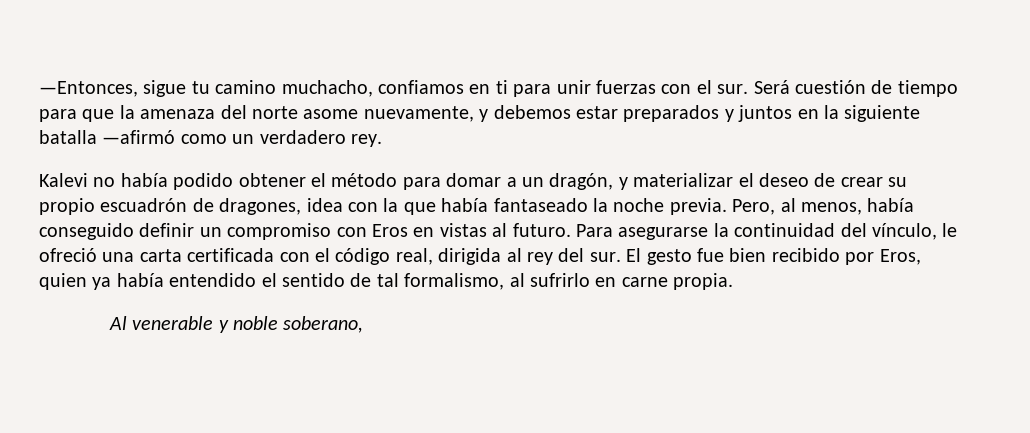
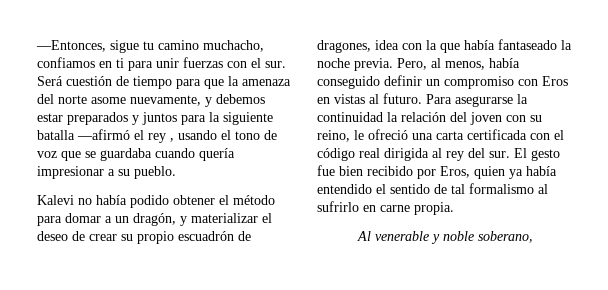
[797,109,819,119] en -> [181,115,206,125] para
[180,130,382,147] como un verdadero rey. -> [134,130,277,143] [37,148,235,161] [37,166,176,179] el rey , usando el tono de voz que se guardaba cuando quería impresionar a su pueblo.
[840,223,937,240] del vínculo, -> [387,112,542,125] [317,130,350,142] la relación del joven con su reino,
[395,248,433,265] real, -> [359,148,380,158] real
[404,273,505,290] formalismo, -> [469,183,534,194] formalismo

